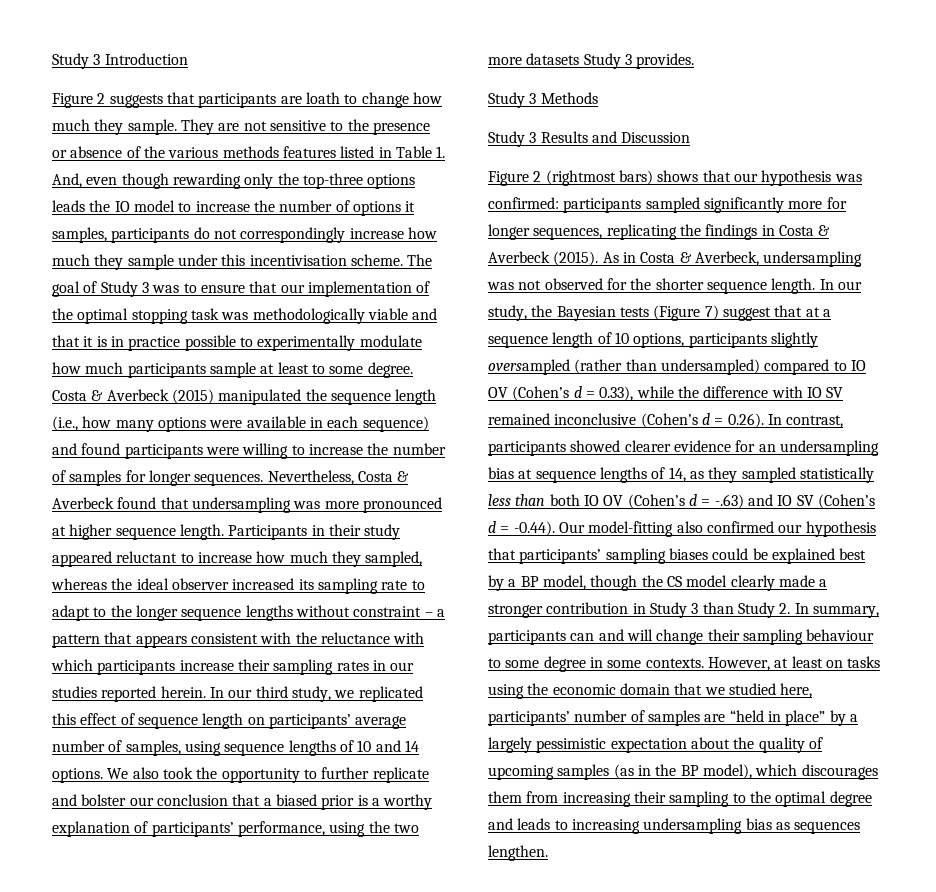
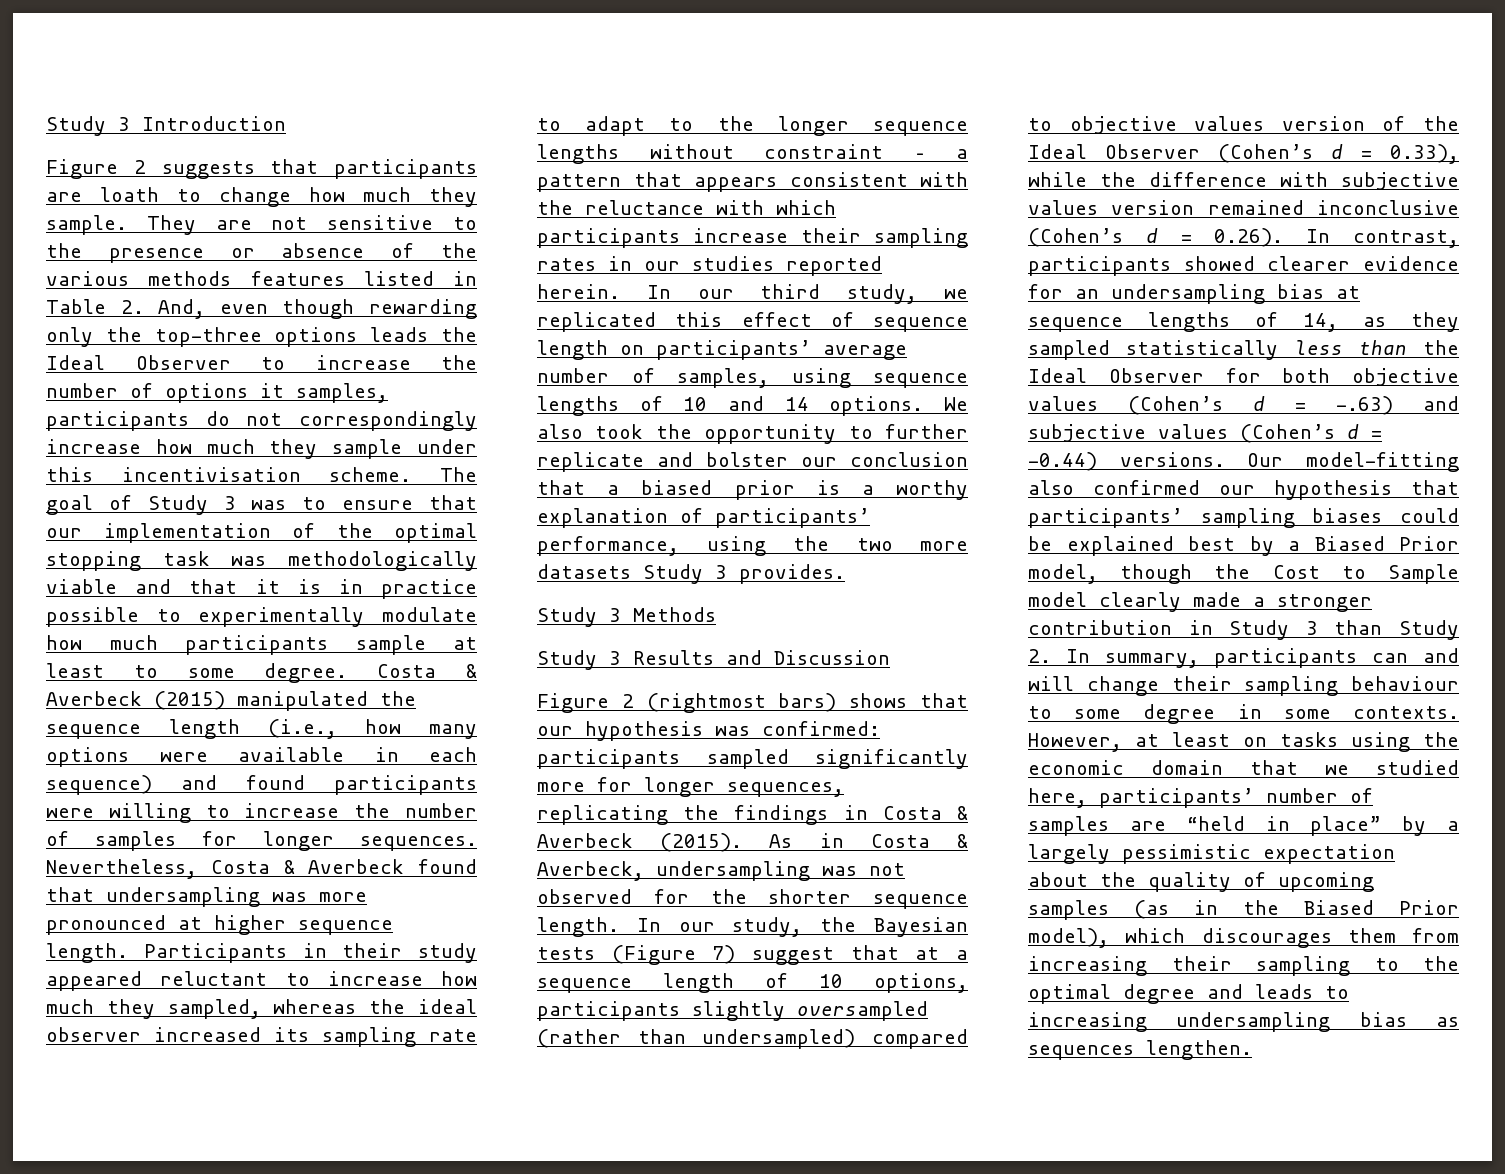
[436,146,446,158] 1. -> [120,300,144,314] 2.
[114,200,175,212] IO model -> [46,355,231,370] Ideal Observer
[850,360,866,371] [488,387,508,398] IO OV -> [1069,116,1459,134] [1028,144,1200,159] objective values version of the Ideal Observer
[806,387,844,398] IO SV -> [1341,172,1459,190] [1028,200,1195,215] subjective values version
[549,494,624,506] both IO OV -> [1423,340,1459,355] [1028,368,1459,386] [1028,396,1098,411] the Ideal Observer for both objective values
[777,494,875,509] [488,521,555,536] IO SV (Cohen’s d = -0.44). -> [1028,424,1382,443] [1028,452,1225,471] subjective values (Cohen’s d = -0.44) versions.
[520,576,539,587] BP -> [1314,536,1459,551] Biased Prior
[666,576,682,587] CS -> [1272,564,1459,584] Cost to Sample
[680,765,699,776] BP -> [1304,900,1459,915] Biased Prior

